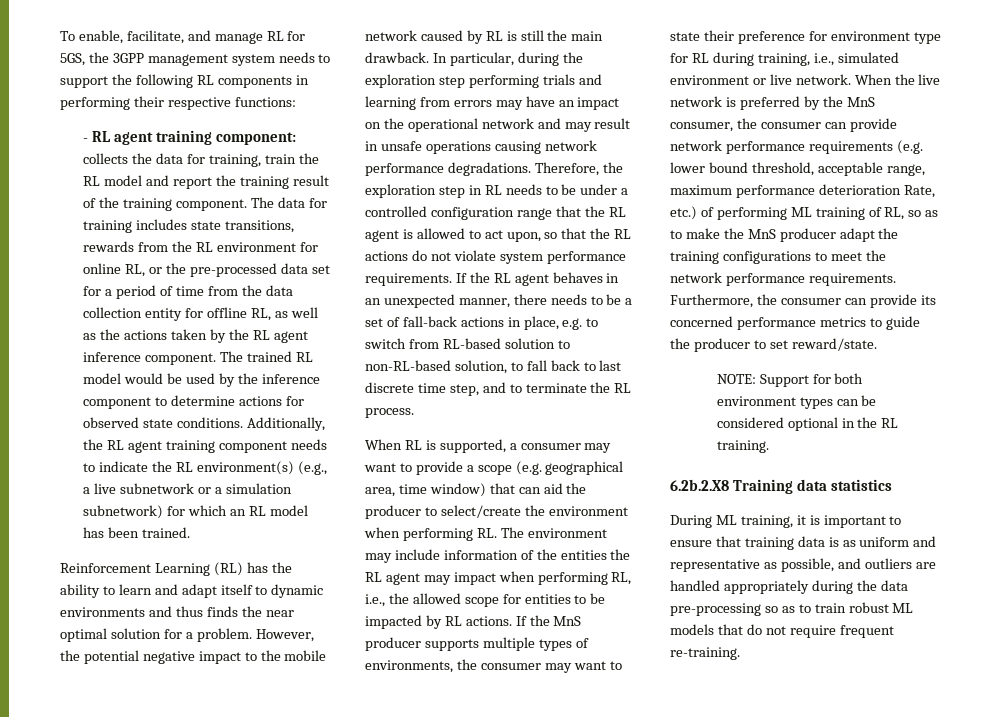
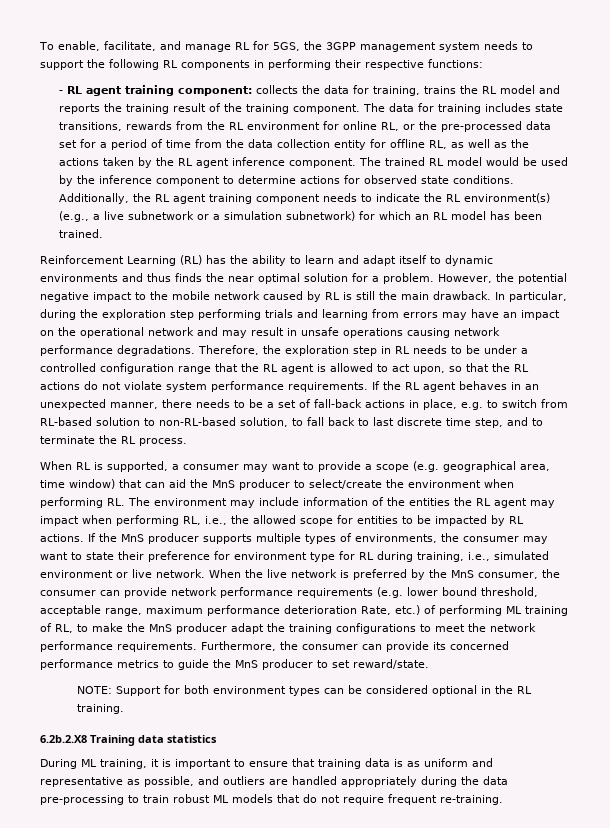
[264,154,296,164] train -> [423,86,456,94] trains
[173,177,213,189] report -> [58,104,100,114] reports
(587, 488) none -> [212,480,235,488] MnS
[908,210,939,217] so as -> (73, 628) none
(690, 343) none -> [235,660,258,668] MnS
[764,606,795,613] so as -> (124, 800) none

